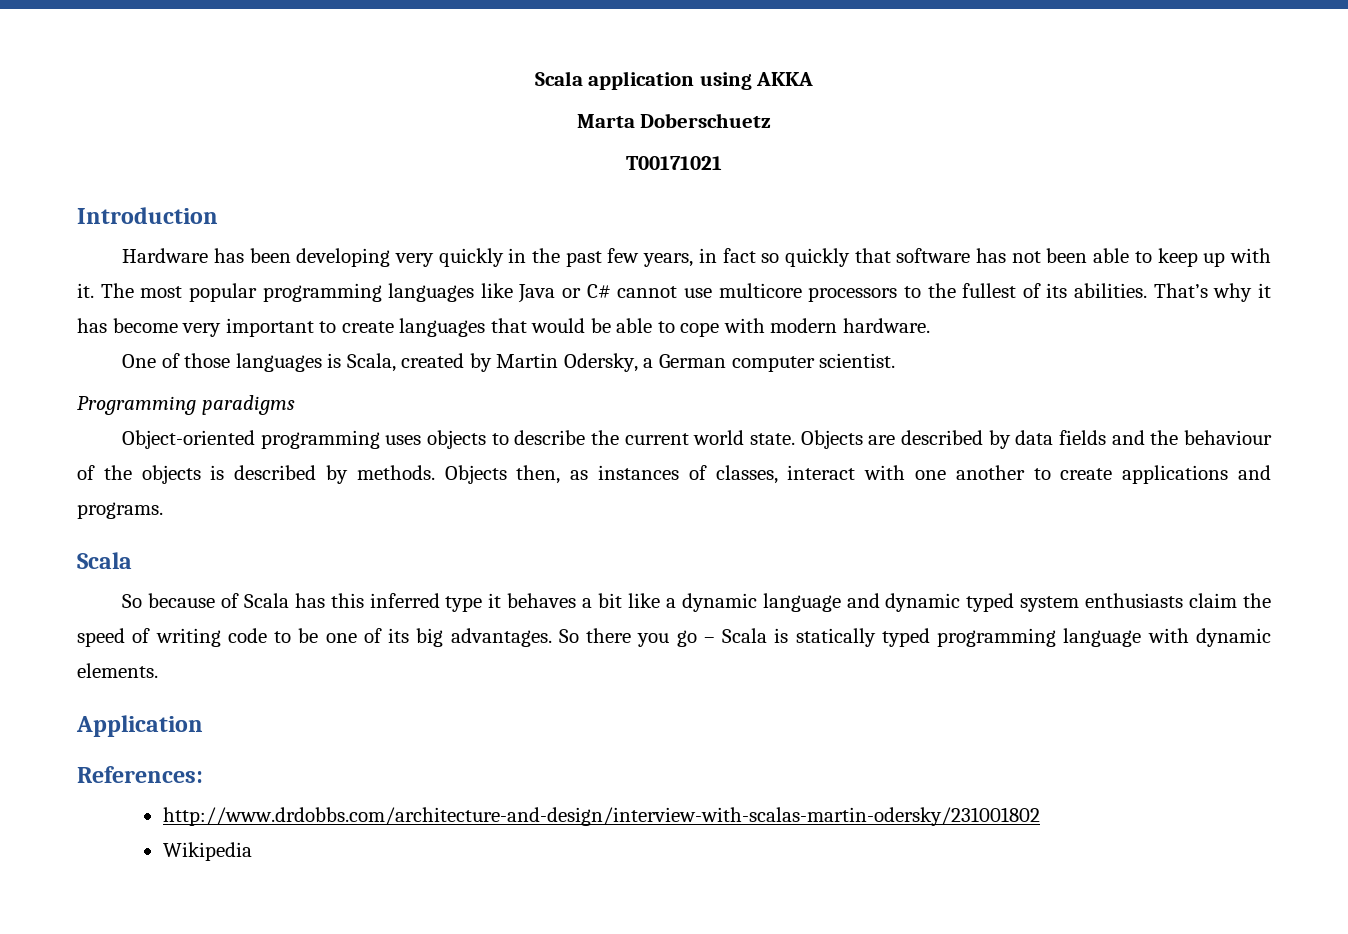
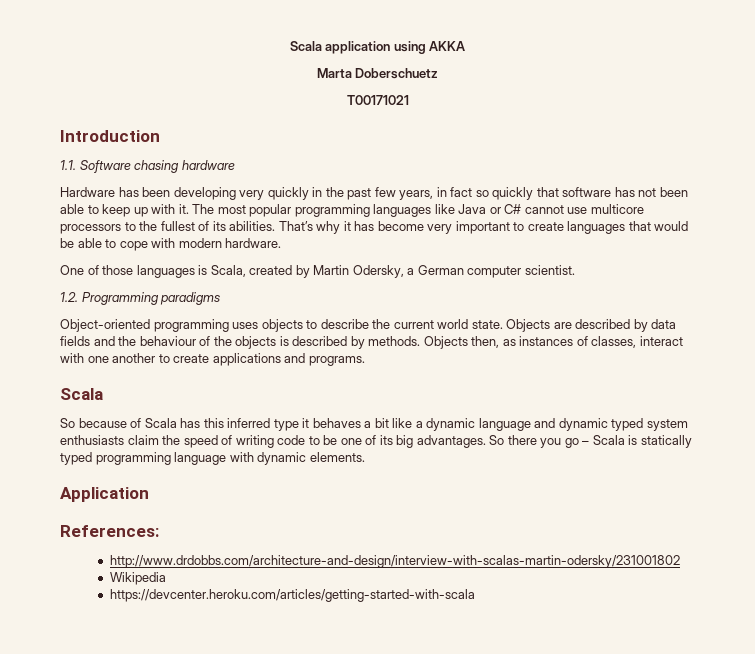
(218, 215) none -> [60,160,235,173] // 1.1. Software chasing hardware
(896, 360) none -> [60,292,78,302] 1.2.
(252, 851) none -> [109,589,475,602] // https://devcenter.heroku.com/articles/getting-started-with-scala

